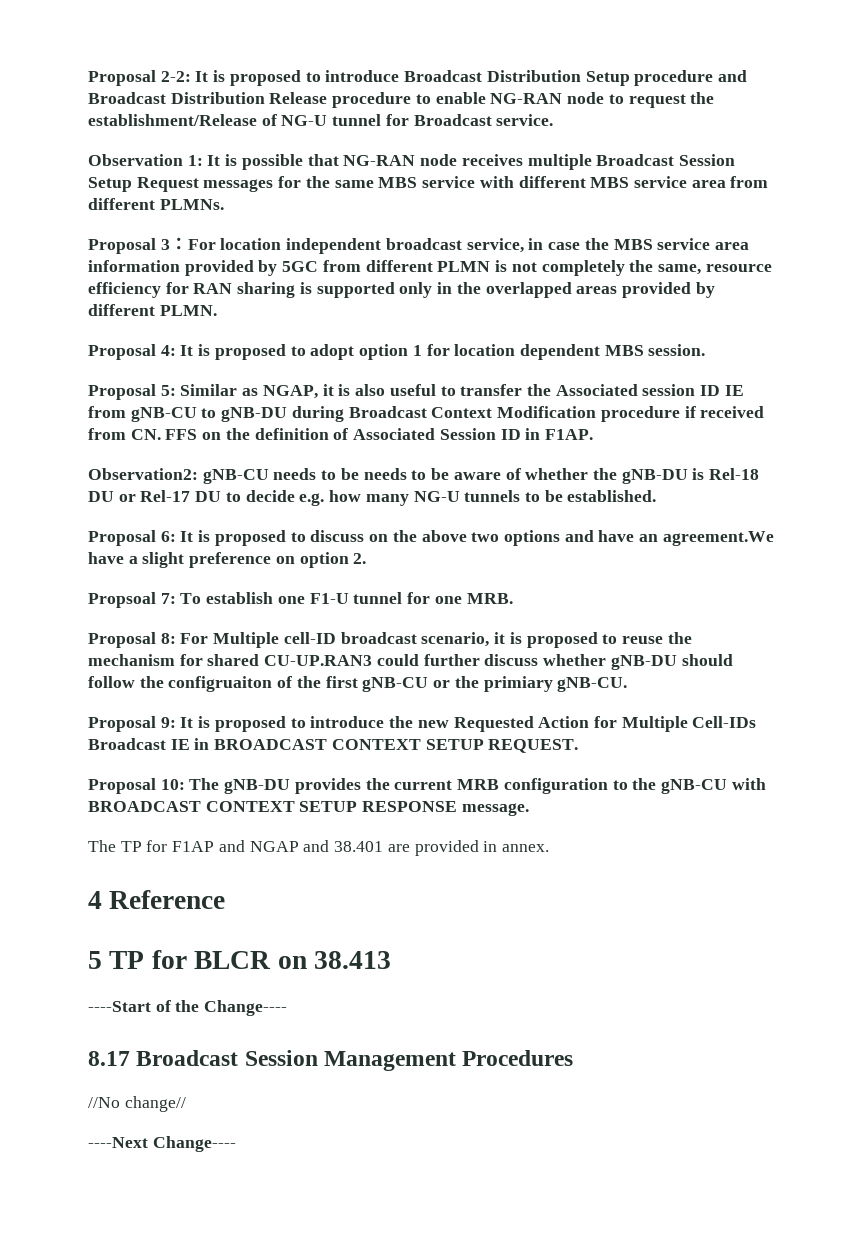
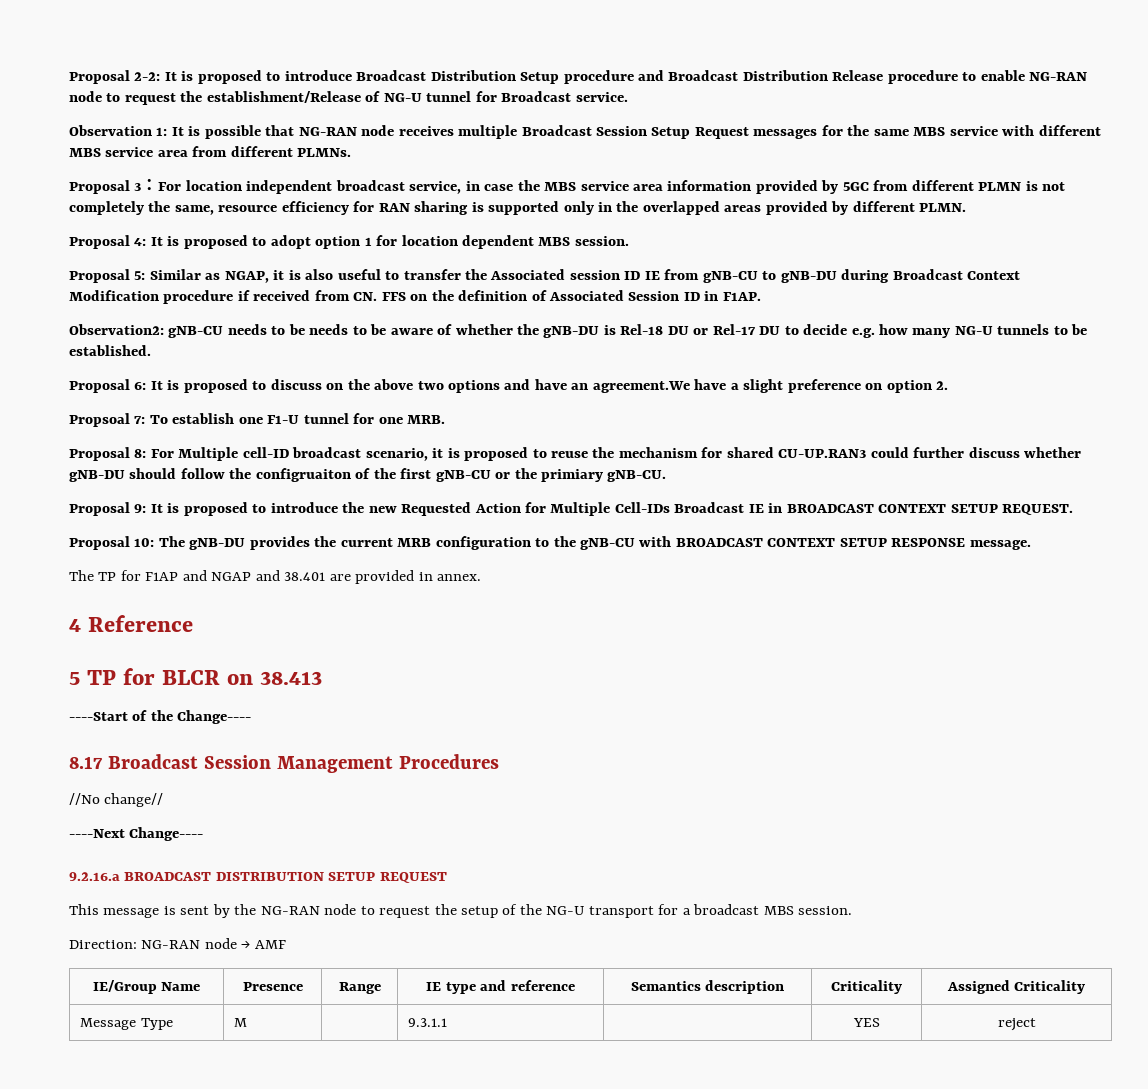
(236, 1144) none -> [69,872,447,883] [69,904,853,918] [69,938,286,949] [92,980,201,994] [242,982,303,991] [338,982,381,994] [426,980,575,994] [630,980,785,994] [831,980,902,994] [946,980,1086,994] [80,1018,173,1030] [234,1018,248,1027] [408,1018,448,1027] [852,1018,880,1027] [997,1018,1036,1031] // 9.2.16.a BROADCAST DISTRIBUTION SETUP REQUEST // This message is sent by the NG-RAN node to request the setup of the NG-U transport for a broadcast MBS session. // Direction: NG-RAN node → AMF // IE/Group Name | Presence | Range | IE type and reference | Semantics description | Criticality | Assigned Criticality // Message Type | M | | 9.3.1.1 | | YES | reject

